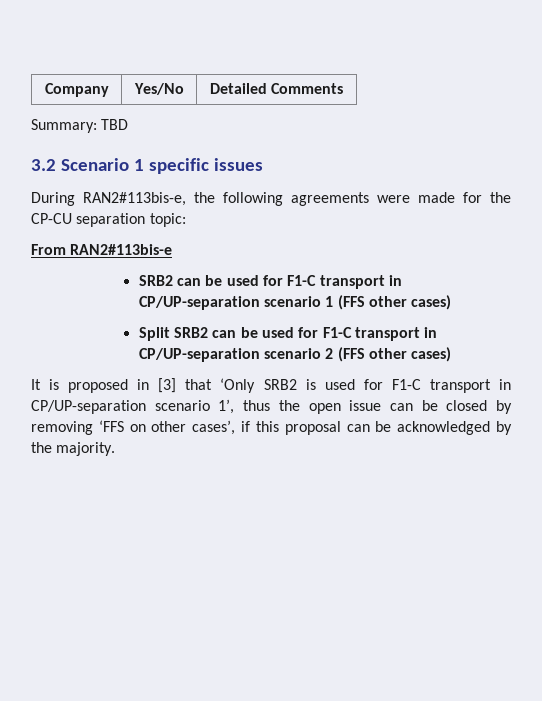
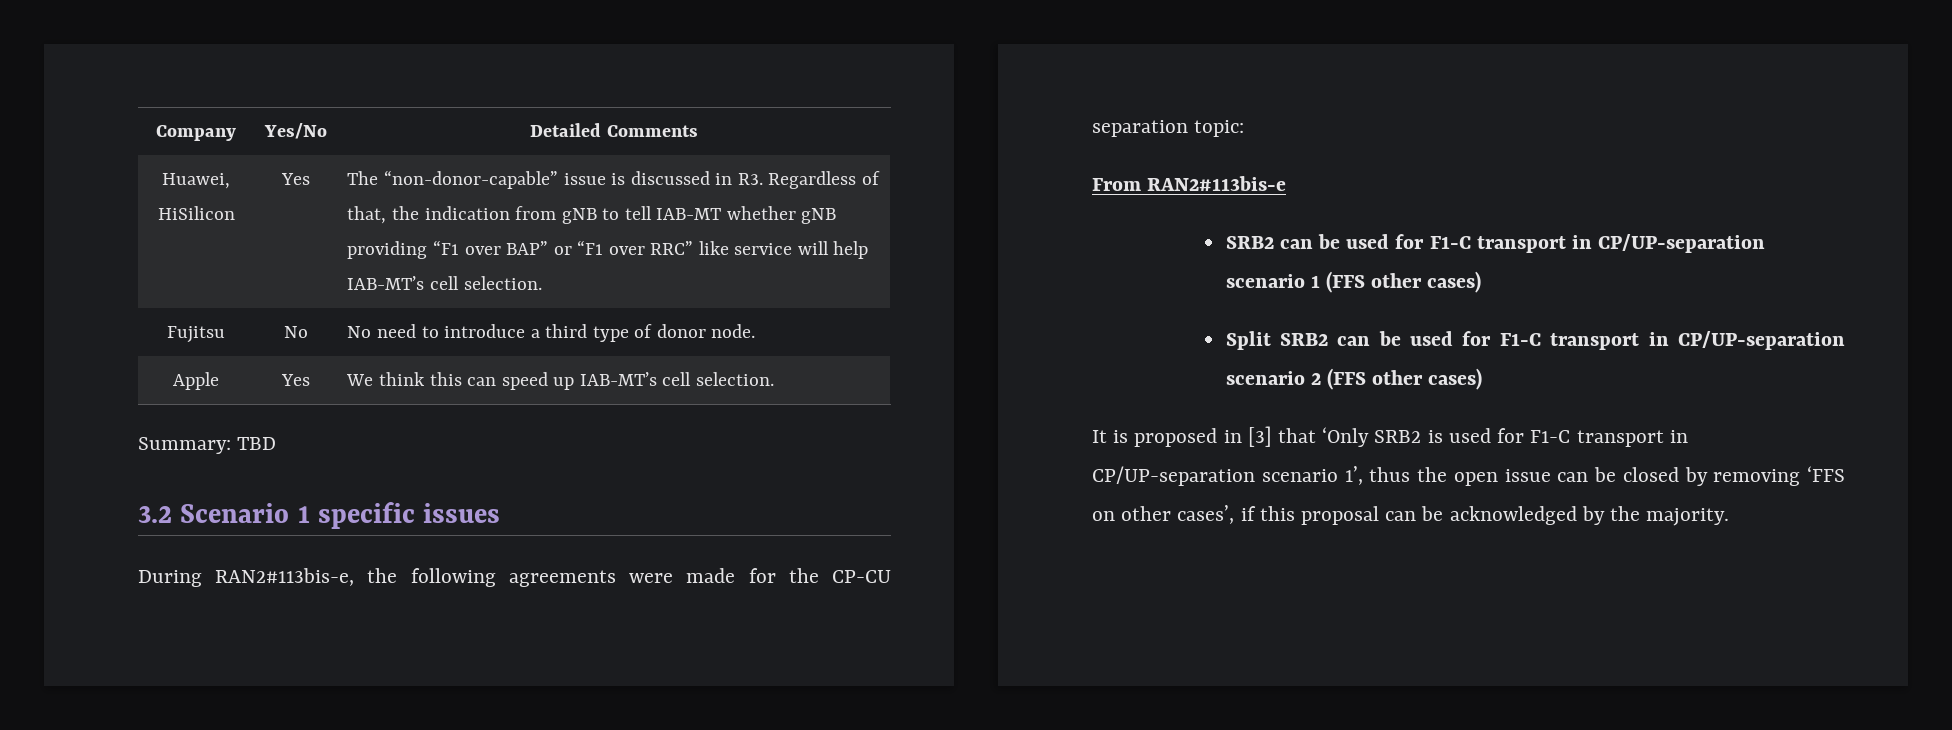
(344, 88) none -> [162,173,230,189] [157,206,235,220] [280,173,310,185] [347,170,880,189] [347,206,837,224] [347,240,869,259] [347,276,542,290] [167,326,225,343] [283,326,308,338] [347,324,756,342] [173,372,219,390] [280,374,310,386] [346,372,774,390] // Huawei, HiSilicon | Yes | The “non-donor-capable” issue is discussed in R3. Regardless of that, the indication from gNB to tell IAB-MT whether gNB providing “F1 over BAP” or “F1 over RRC” like service will help IAB-MT’s cell selection. // Fujitsu | No | No need to introduce a third type of donor node. // Apple | Yes | We think this can speed up IAB-MT’s cell selection.

